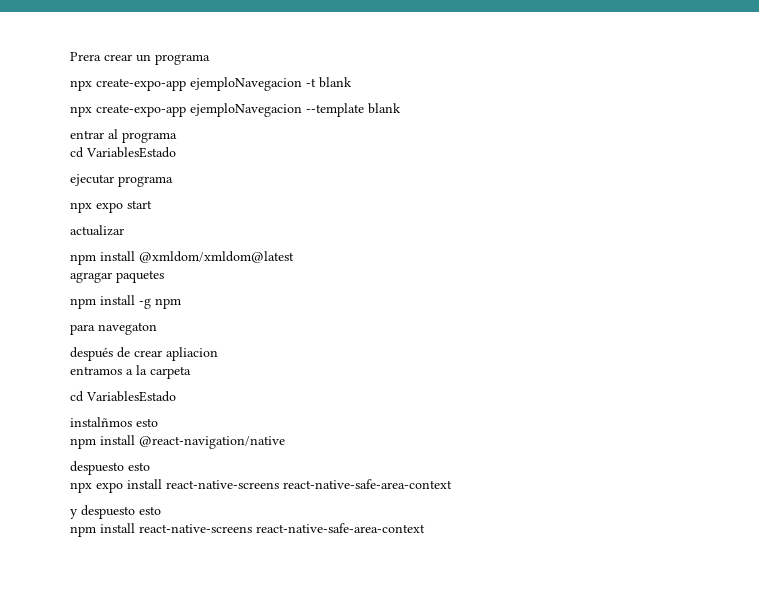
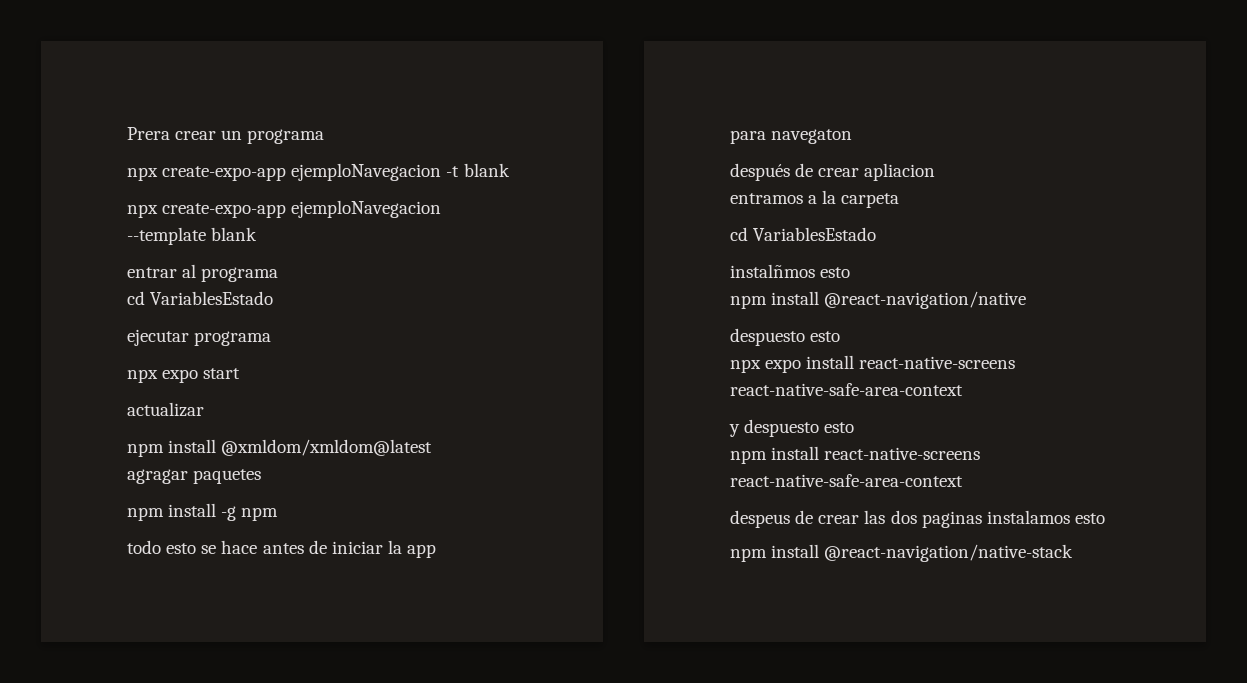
(181, 303) none -> [127,540,437,558] // todo esto se hace antes de iniciar la app
(425, 528) none -> [730,510,1105,528] [730,544,1074,562] // despeus de crear las dos paginas instalamos esto // npm install @react-navigation/native-stack

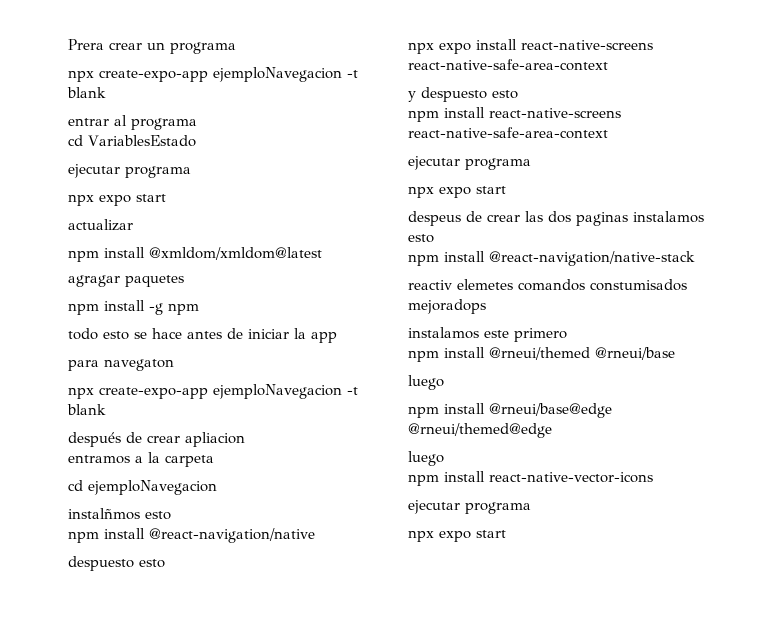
[127,200,442,218] [127,227,258,245] // npx create-expo-app ejemploNavegacion --template blank -> (106, 92) none
(853, 136) none -> [68,384,358,399] [67,404,106,415] // npx create-expo-app ejemploNavegacion -t blank
[753,227,877,241] VariablesEstado -> [88,480,217,495] ejemploNavegacion
(963, 480) none -> [408,156,531,170] [408,186,506,198] // ejecutar programa // npx expo start
(1074, 553) none -> [408,279,687,291] [408,299,486,314] [408,327,567,342] [408,347,675,362] [408,375,444,390] [408,403,612,418] [408,423,552,438] [408,451,444,466] [408,471,653,486] [408,500,531,514] [408,530,506,542] // reactiv elemetes comandos constumisados mejoradops // instalamos este primero // npm install @rneui/themed @rneui/base // luego // npm install @rneui/base@edge @rneui/themed@edge // luego // npm install react-native-vector-icons // ejecutar programa // npx expo start

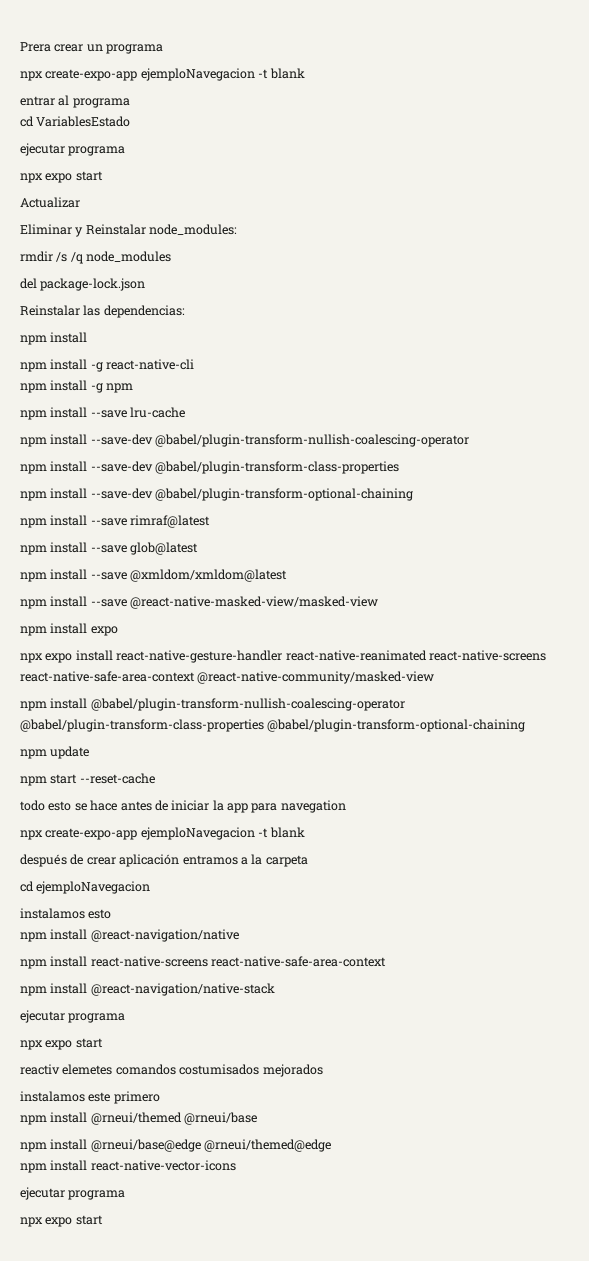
[68,219,133,231] [68,247,322,262] [68,275,184,287] [68,300,199,315] actualizar // npm install @xmldom/xmldom@latest // agragar paquetes // npm install -g npm -> [20,197,80,208] [20,224,238,237] [20,251,172,264] [20,278,146,291] [20,305,185,318] [20,332,88,345] [20,359,195,372] [20,380,134,393] [20,407,186,420] [20,434,470,447] [20,461,400,474] [20,488,414,501] [20,515,211,528] [20,542,199,555] [20,569,288,582] [20,596,379,609] [20,623,118,636] [20,650,546,663] [20,671,435,684] [20,698,405,711] [20,719,526,732] [20,746,90,759] [20,773,155,786] Actualizar // Eliminar y Reinstalar node_modules: // rmdir /s /q node_modules // del package-lock.json // Reinstalar las dependencias: // npm install // npm install -g react-native-cli // npm install -g npm // npm install --save lru-cache // npm install --save-dev @babel/plugin-transform-nullish-coalescing-operator // npm install --save-dev @babel/plugin-transform-class-properties // npm install --save-dev @babel/plugin-transform-optional-chaining // npm install --save rimraf@latest // npm install --save glob@latest // npm install --save @xmldom/xmldom@latest // npm install --save @react-native-masked-view/masked-view // npm install expo // npx expo install react-native-gesture-handler react-native-reanimated react-native-screens react-native-safe-area-context @react-native-community/masked-view // npm install @babel/plugin-transform-nullish-coalescing-operator @babel/plugin-transform-class-properties @babel/plugin-transform-optional-chaining // npm update // npm start --reset-cache
[68,359,174,371] // para navegaton -> [251,800,346,813] para navegation
[185,432,245,447] apliacion // -> [119,854,180,867] aplicación
[68,508,140,520] instalñmos -> [20,908,85,919] instalamos
[68,556,165,571] [408,39,653,54] [408,59,608,71] [408,87,518,102] [408,107,621,122] [408,127,608,139] [408,156,531,170] [408,186,506,198] [408,211,704,226] [408,234,434,243] [408,251,695,266] despuesto esto // npx expo install react-native-screens react-native-safe-area-context // y despuesto esto // npm install react-native-screens react-native-safe-area-context // ejecutar programa // npx expo start // despeus de crear las dos paginas instalamos esto // npm install @react-navigation/native-stack -> [20,956,387,969] [20,983,275,996] [20,1010,126,1023] [20,1038,103,1050] npm install react-native-screens react-native-safe-area-context // npm install @react-navigation/native-stack // ejecutar programa // npx expo start
[590,279,687,291] [408,299,486,314] constumisados mejoradops -> [179,1064,323,1077] costumisados mejorados
[408,375,444,390] // luego -> (258, 1118) none
[408,451,444,466] // luego -> (332, 1145) none

